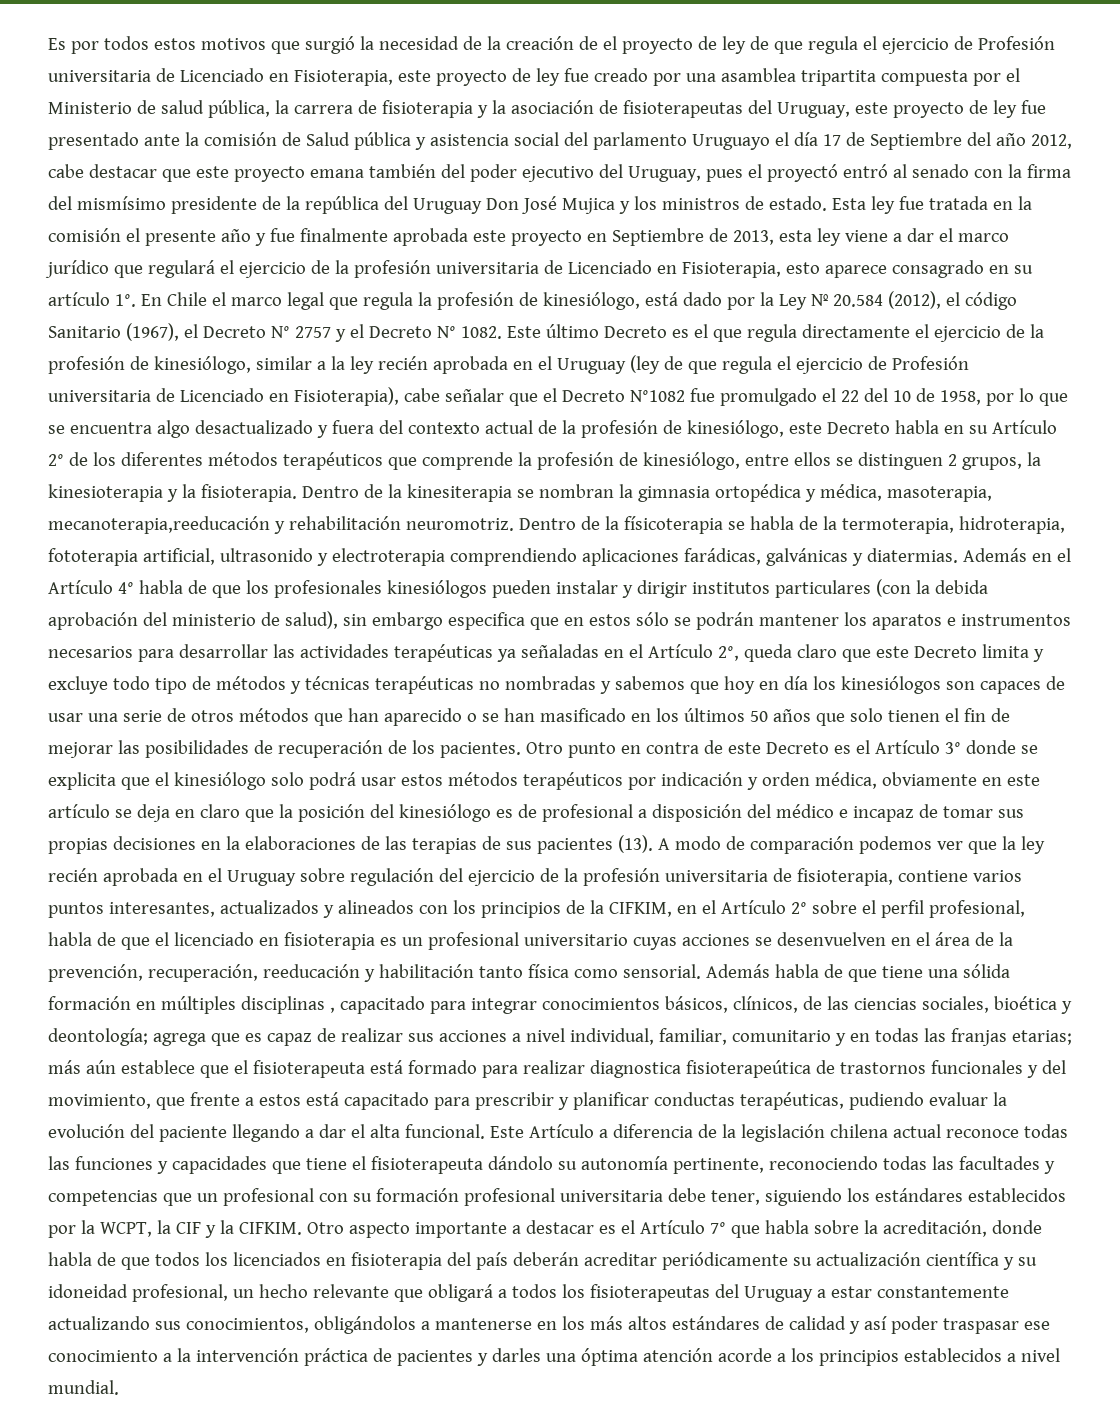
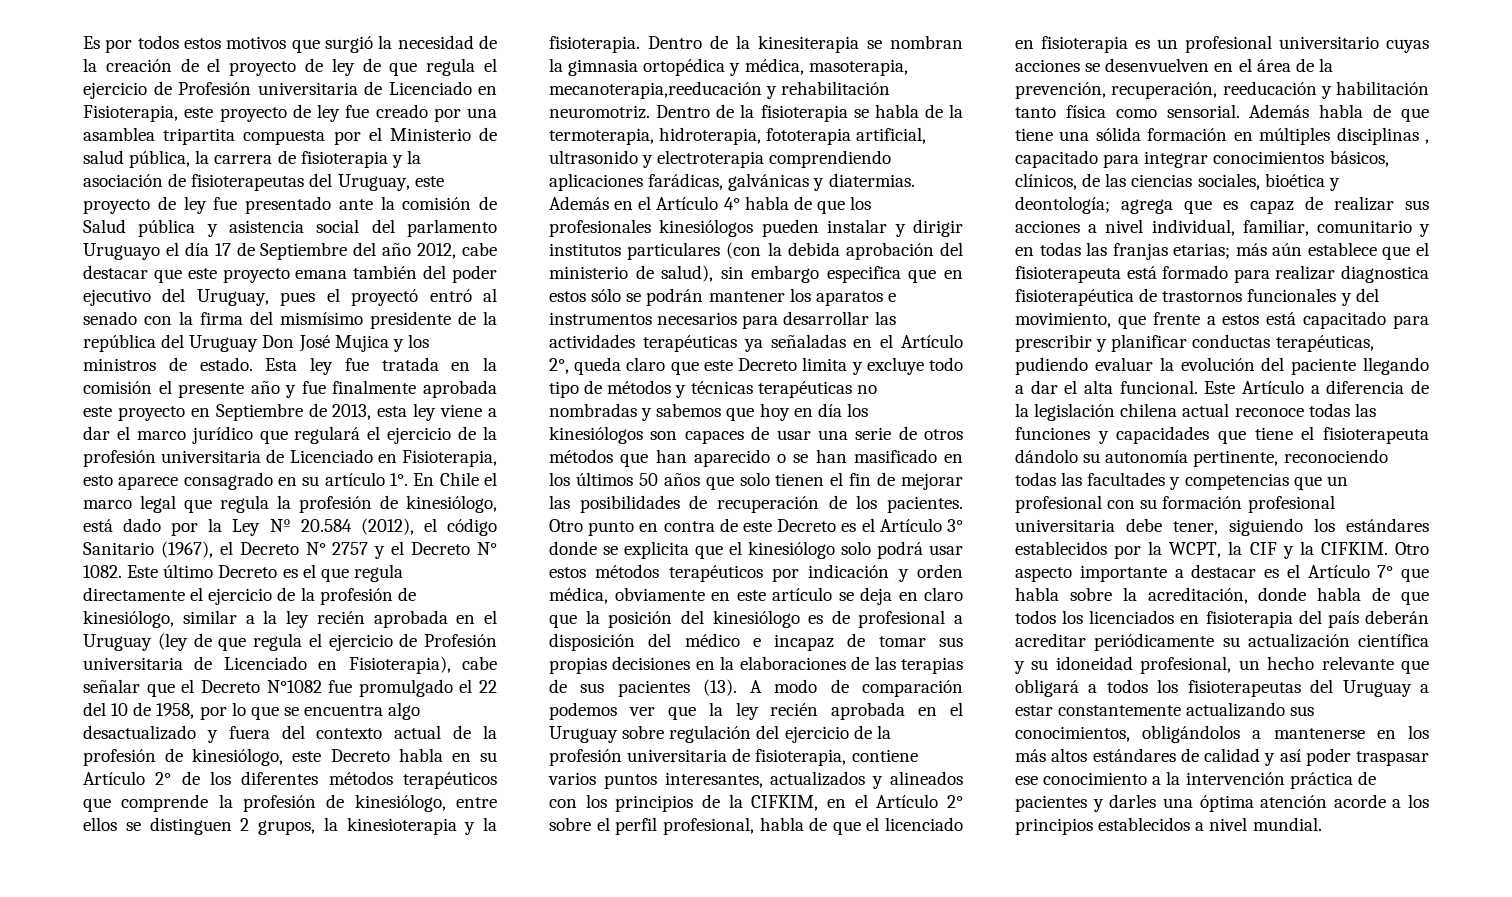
[623,516,723,534] físicoterapia -> [760,105,848,122] fisioterapia
[685,1060,811,1078] fisioterapeútica -> [1015,289,1134,306] fisioterapéutica

